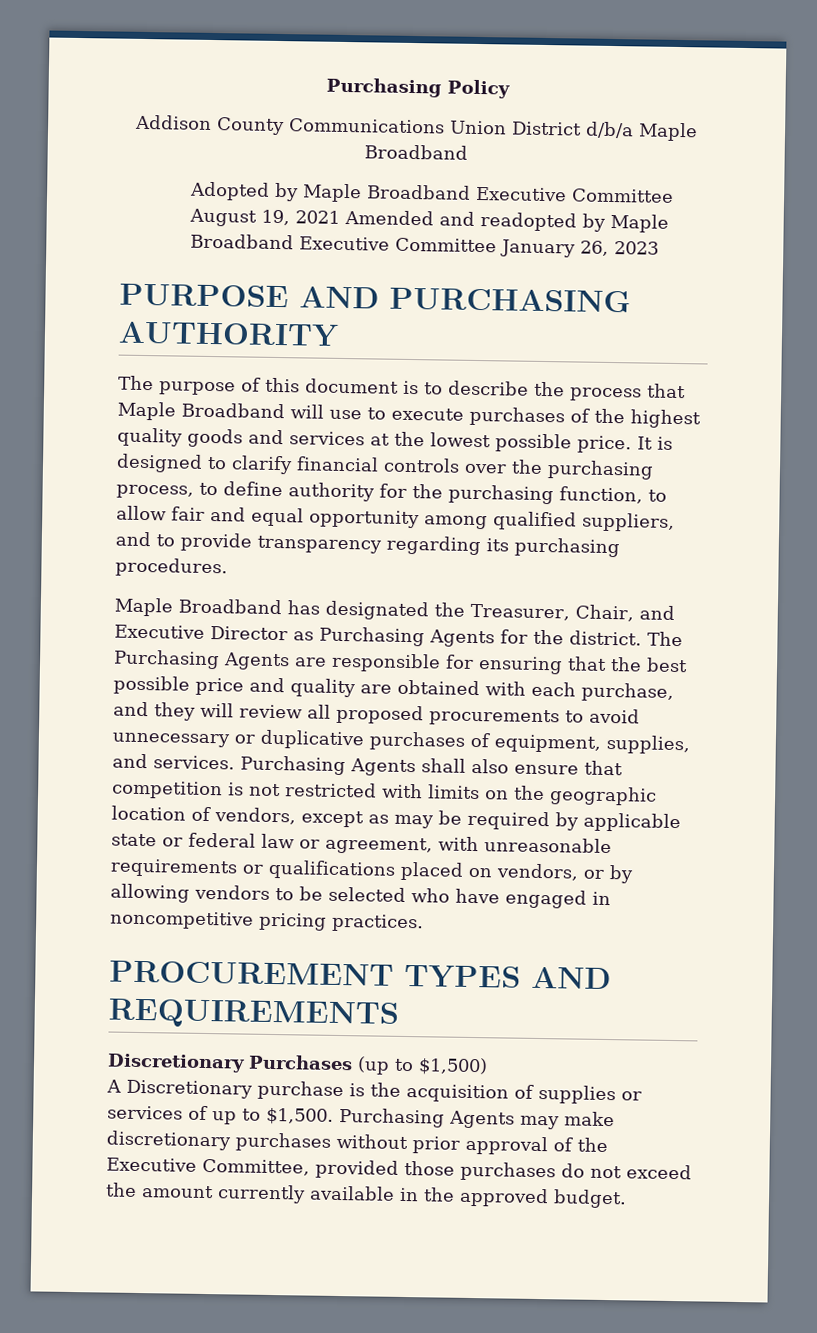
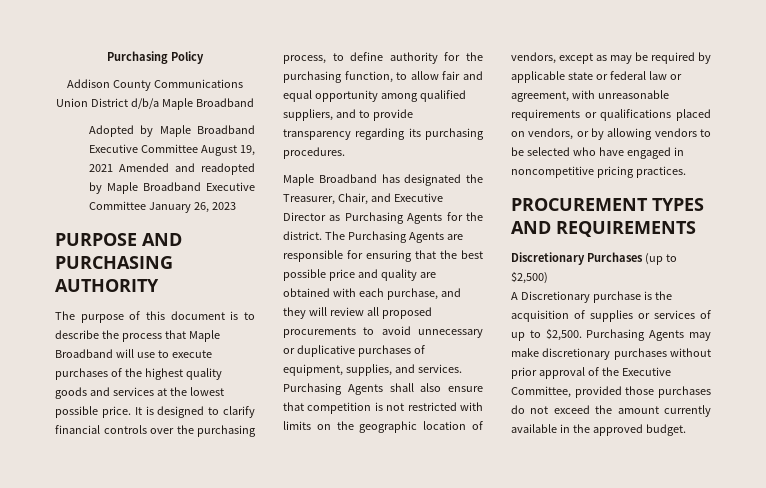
[418,1057,488,1076] $1,500) -> [511,271,548,284] $2,500)
[266,1107,334,1125] $1,500. -> [545,328,582,341] $2,500.

